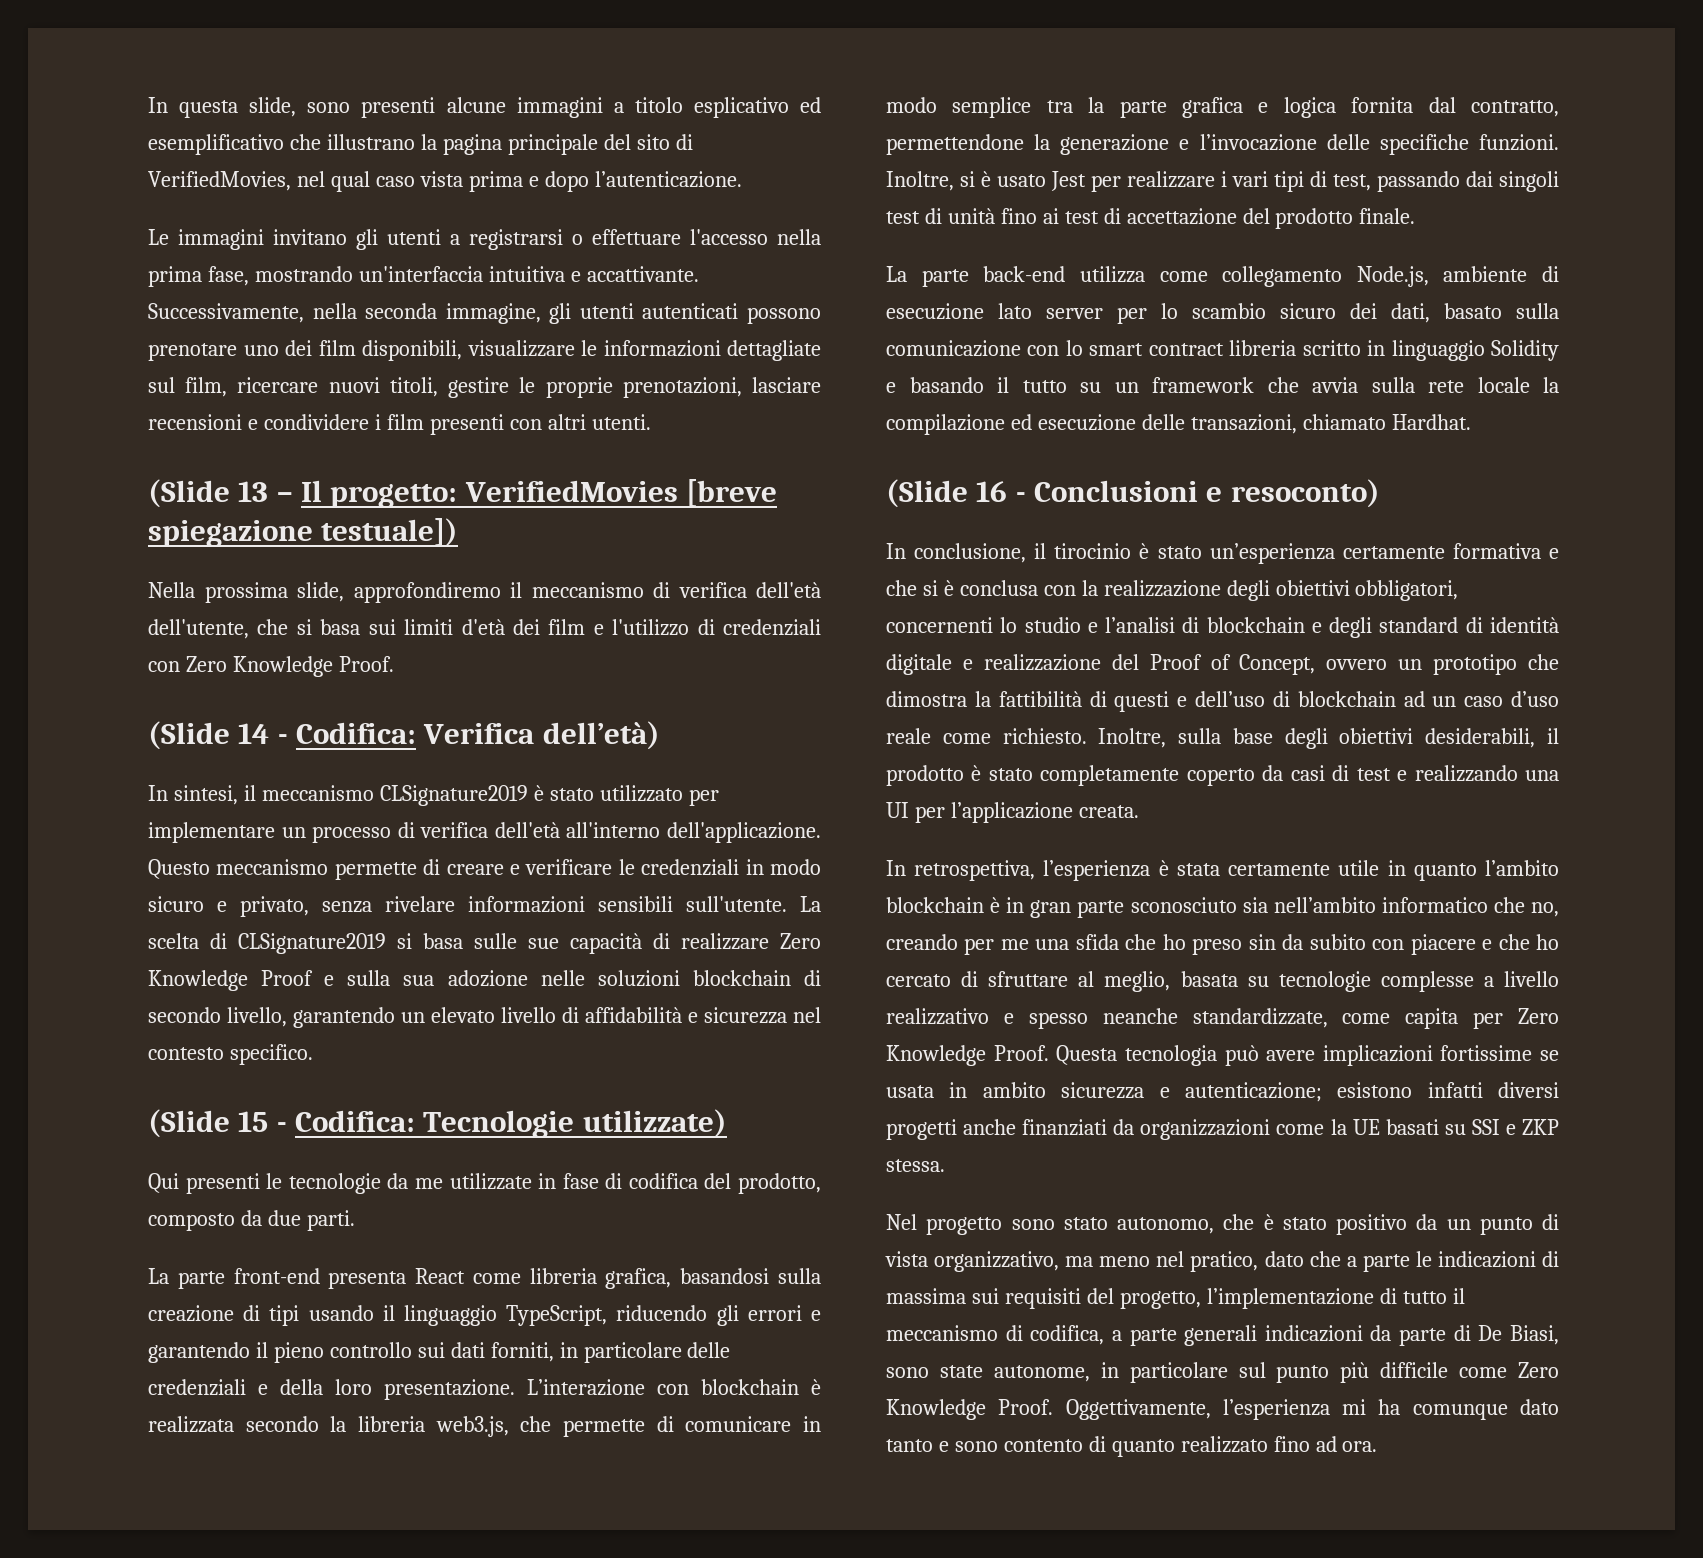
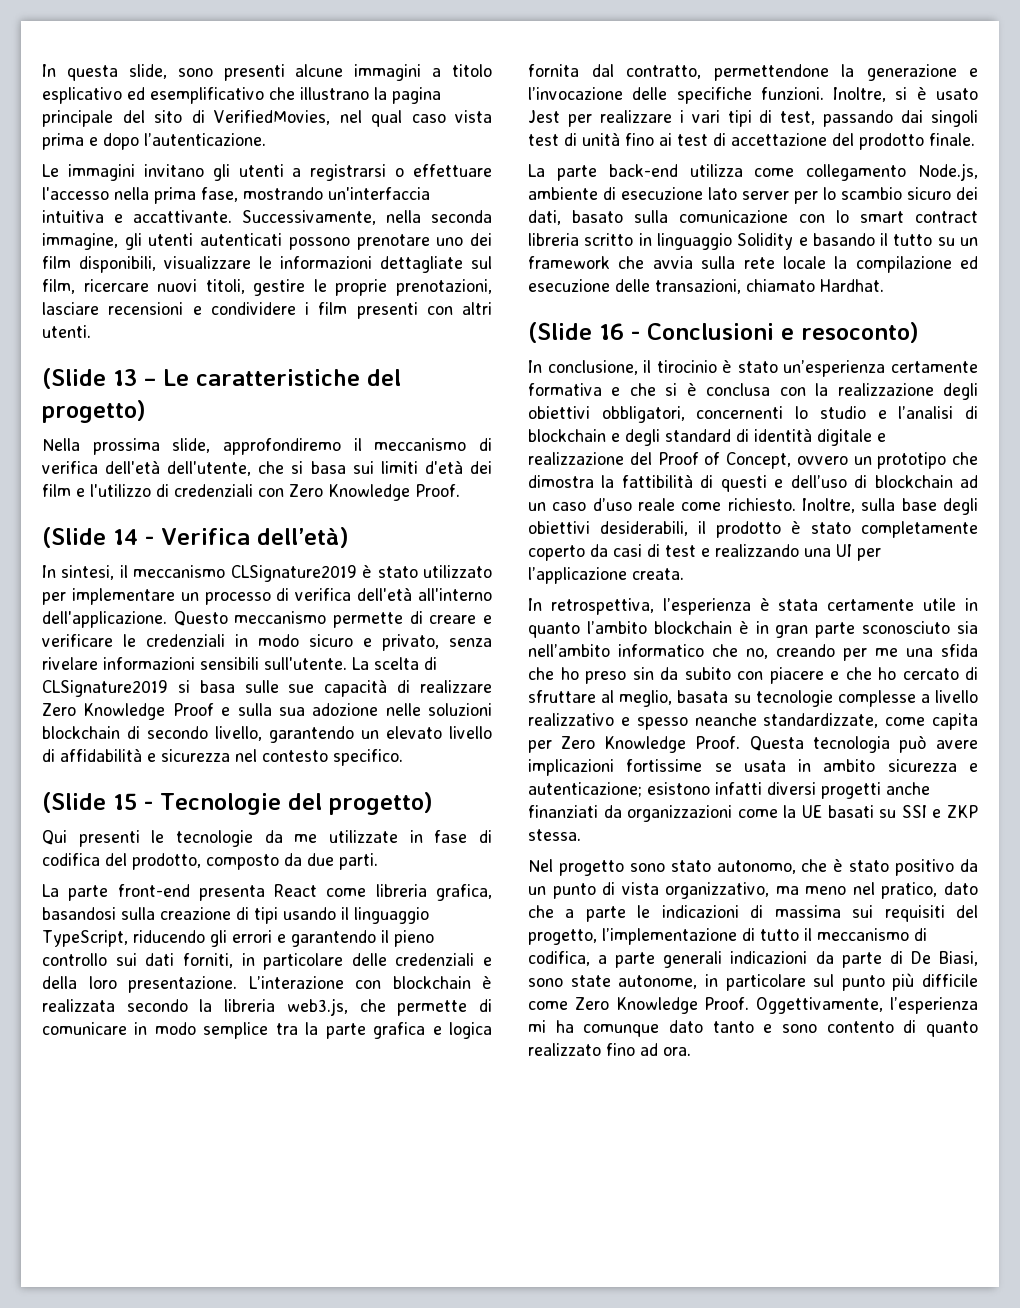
[301,479,778,508] [148,518,459,547] Il progetto: VerifiedMovies [breve spiegazione testuale]) -> [163,369,401,386] [42,400,146,423] Le caratteristiche del progetto)
[296,722,417,744] Codifica: -> (154, 540) none
[295,1109,727,1138] Codifica: Tecnologie utilizzate) -> [160,792,433,815] Tecnologie del progetto)

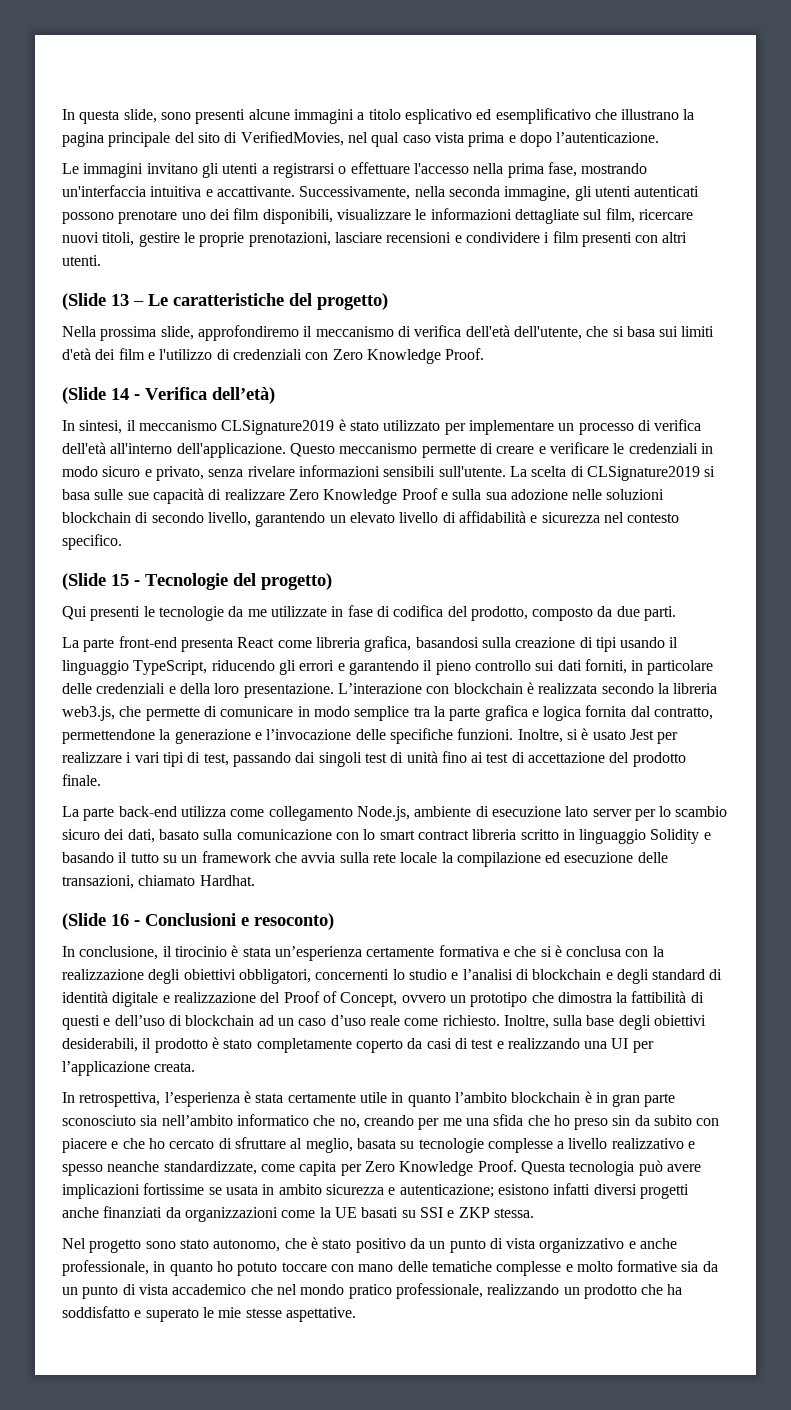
[737,361,778,373] stato -> [242,947,271,957] stata
[665,882,978,899] [528,905,978,922] [528,928,927,945] [528,951,978,968] [528,973,978,991] [528,997,978,1014] [528,1020,978,1037] [528,1043,691,1056] organizzativo, ma meno nel pratico, dato che a parte le indicazioni di massima sui requisiti del progetto, l’implementazione di tutto il meccanismo di codifica, a parte generali indicazioni da parte di De Biasi, sono state autonome, in particolare sul punto più difficile come Zero Knowledge Proof. Oggettivamente, l’esperienza mi ha comunque dato tanto e sono contento di quanto realizzato fino ad ora. -> [539,1238,678,1253] [62,1260,718,1276] [62,1283,683,1299] [62,1306,356,1322] organizzativo e anche professionale, in quanto ho potuto toccare con mano delle tematiche complesse e molto formative sia da un punto di vista accademico che nel mondo pratico professionale, realizzando un prodotto che ha soddisfatto e superato le mie stesse aspettative.

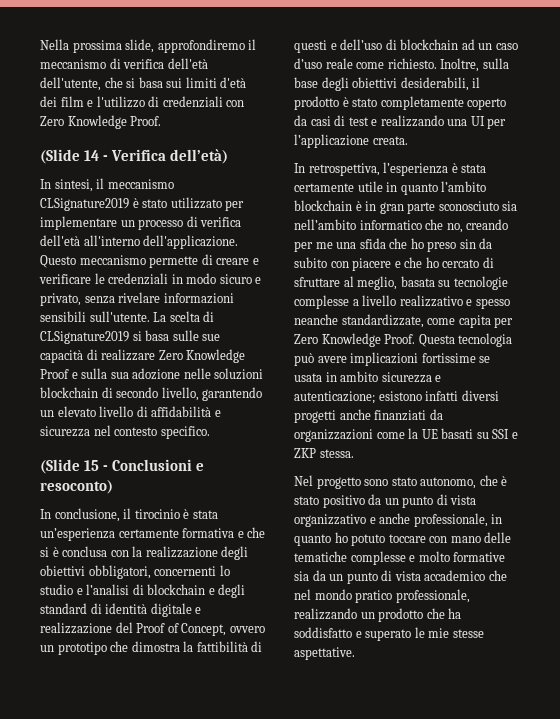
[62,108,695,124] [62,131,660,147] [62,162,648,178] [62,185,700,201] [62,208,693,224] [62,231,688,247] [62,255,101,266] [62,293,388,310] In questa slide, sono presenti alcune immagini a titolo esplicativo ed esemplificativo che illustrano la pagina principale del sito di VerifiedMovies, nel qual caso vista prima e dopo l’autenticazione. // Le immagini invitano gli utenti a registrarsi o effettuare l'accesso nella prima fase, mostrando un'interfaccia intuitiva e accattivante. Successivamente, nella seconda immagine, gli utenti autenticati possono prenotare uno dei film disponibili, visualizzare le informazioni dettagliate sul film, ricercare nuovi titoli, gestire le proprie prenotazioni, lasciare recensioni e condividere i film presenti con altri utenti. // (Slide 13 – Le caratteristiche del progetto) // -> (40, 44) none
[145,573,332,590] [62,605,677,621] [62,636,679,652] [62,659,714,675] [62,682,718,698] [62,705,714,721] [62,728,679,744] [62,751,686,767] [62,774,101,786] [62,806,728,821] [62,829,711,844] [62,851,668,867] [62,875,255,889] [62,913,140,930] Tecnologie del progetto) // Qui presenti le tecnologie da me utilizzate in fase di codifica del prodotto, composto da due parti. // La parte front-end presenta React come libreria grafica, basandosi sulla creazione di tipi usando il linguaggio TypeScript, riducendo gli errori e garantendo il pieno controllo sui dati forniti, in particolare delle credenziali e della loro presentazione. L’interazione con blockchain è realizzata secondo la libreria web3.js, che permette di comunicare in modo semplice tra la parte grafica e logica fornita dal contratto, permettendone la generazione e l’invocazione delle specifiche funzioni. Inoltre, si è usato Jest per realizzare i vari tipi di test, passando dai singoli test di unità fino ai test di accettazione del prodotto finale. // La parte back-end utilizza come collegamento Node.js, ambiente di esecuzione lato server per lo scambio sicuro dei dati, basato sulla comunicazione con lo smart contract libreria scritto in linguaggio Solidity e basando il tutto su un framework che avvia sulla rete locale la compilazione ed esecuzione delle transazioni, chiamato Hardhat. // (Slide 16 - -> (109, 468) none

